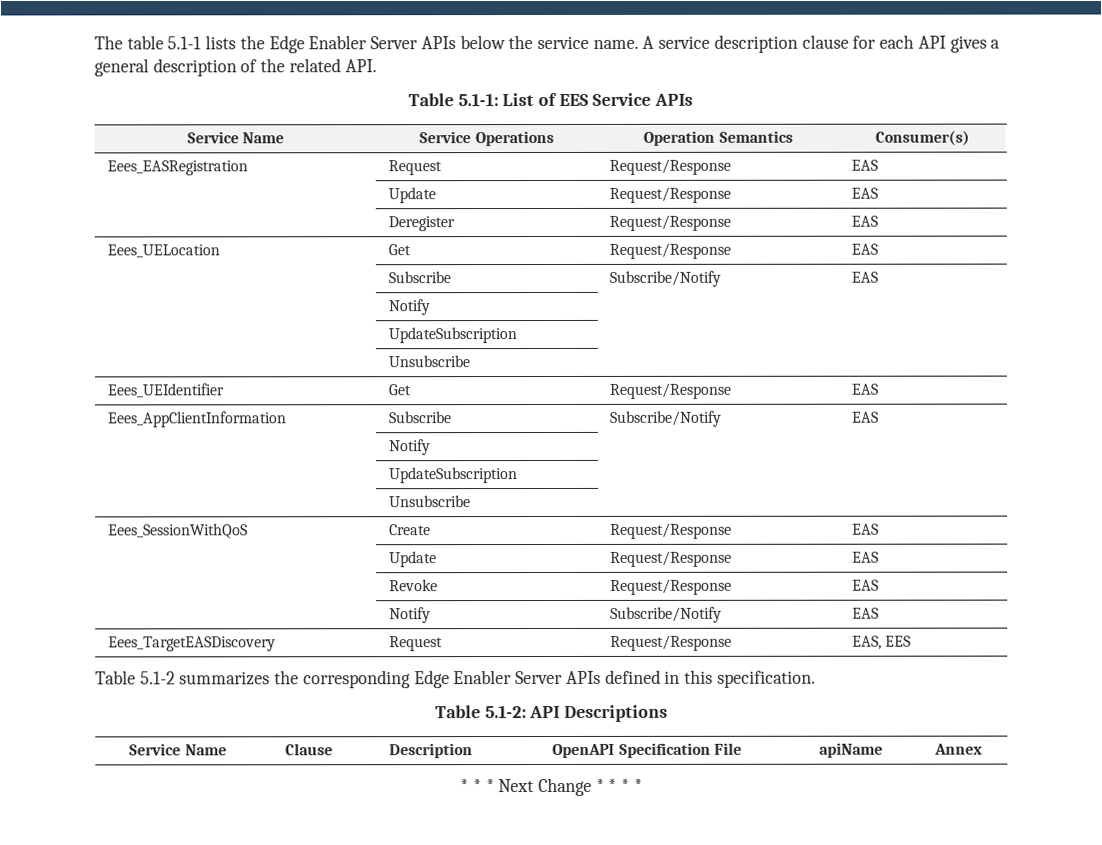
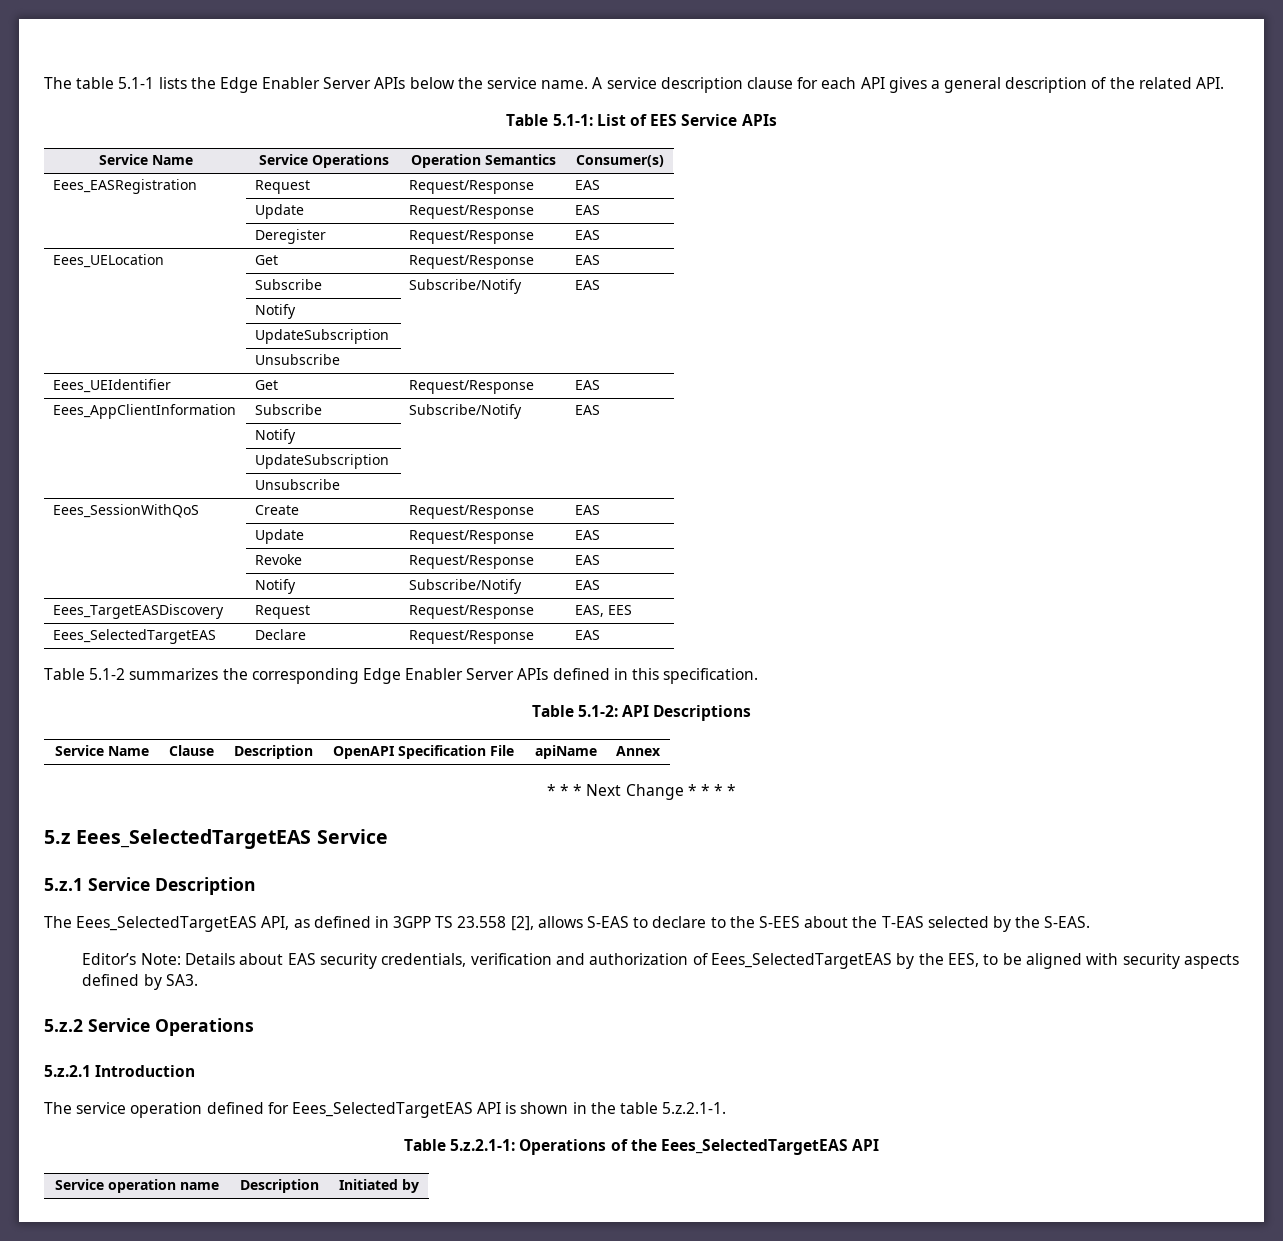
(912, 641) none -> [53,629,217,644] [255,629,307,640] [409,630,535,644] [575,630,601,640] // Eees_SelectedTargetEAS | Declare | Request/Response | EAS
(643, 785) none -> [44,829,388,849] [44,877,256,895] [44,916,1091,932] [82,953,1239,969] [82,974,198,990] [44,1018,254,1036] [44,1065,196,1077] [44,1102,727,1118] [403,1139,880,1155] [55,1179,219,1193] [239,1179,319,1193] [338,1179,419,1193] // 5.z Eees_SelectedTargetEAS Service // 5.z.1 Service Description // The Eees_SelectedTargetEAS API, as defined in 3GPP TS 23.558 [2], allows S-EAS to declare to the S-EES about the T-EAS selected by the S-EAS. // Editor’s Note: Details about EAS security credentials, verification and authorization of Eees_SelectedTargetEAS by the EES, to be aligned with security aspects defined by SA3. // 5.z.2 Service Operations // 5.z.2.1 Introduction // The service operation defined for Eees_SelectedTargetEAS API is shown in the table 5.z.2.1-1. // Table 5.z.2.1-1: Operations of the Eees_SelectedTargetEAS API // Service operation name | Description | Initiated by

